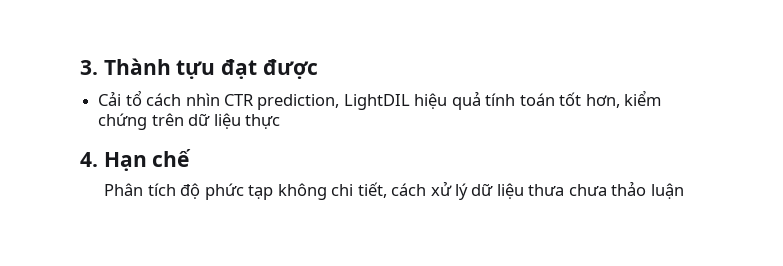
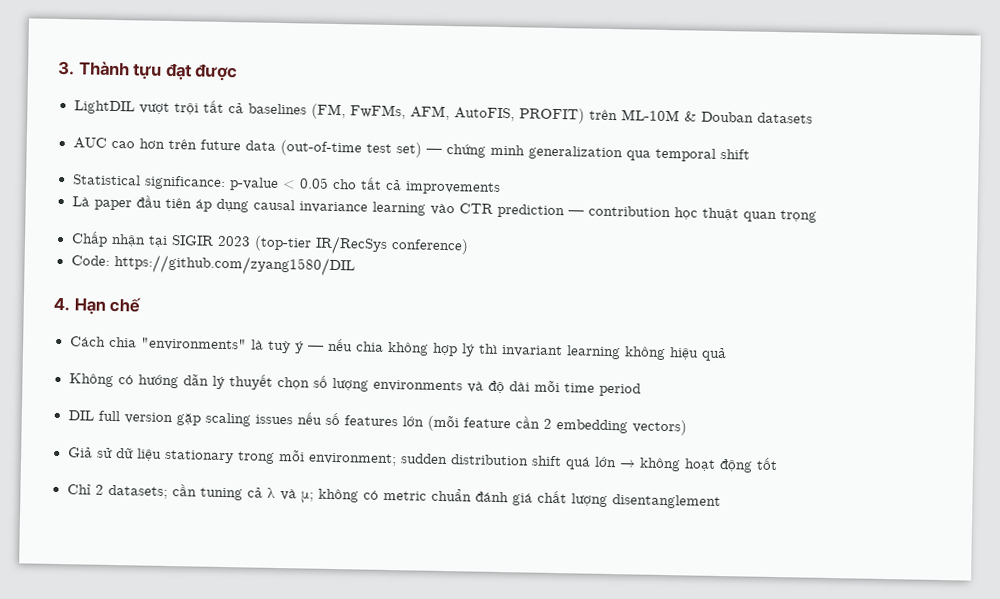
[98,90,662,110] [98,113,280,130] [80,149,192,171] [104,181,684,200] Cải tổ cách nhìn CTR prediction, LightDIL hiệu quả tính toán tốt hơn, kiểm chứng trên dữ liệu thực // 4. Hạn chế // Phân tích độ phức tạp không chi tiết, cách xử lý dữ liệu thưa chưa thảo luận -> [73,100,813,124] [72,137,750,162] [72,174,501,195] [71,195,817,223] [70,231,469,255] [70,253,355,277] [53,296,142,315] [69,336,727,362] [68,373,641,397] [67,410,687,436] [67,447,778,473] [66,484,721,510] LightDIL vượt trội tất cả baselines (FM, FwFMs, AFM, AutoFIS, PROFIT) trên ML-10M & Douban datasets // AUC cao hơn trên future data (out-of-time test set) — chứng minh generalization qua temporal shift // Statistical significance: p-value < 0.05 cho tất cả improvements // Là paper đầu tiên áp dụng causal invariance learning vào CTR prediction — contribution học thuật quan trọng // Chấp nhận tại SIGIR 2023 (top-tier IR/RecSys conference) // Code: https://github.com/zyang1580/DIL // 4. Hạn chế // Cách chia "environments" là tuỳ ý — nếu chia không hợp lý thì invariant learning không hiệu quả // Không có hướng dẫn lý thuyết chọn số lượng environments và độ dài mỗi time period // DIL full version gặp scaling issues nếu số features lớn (mỗi feature cần 2 embedding vectors) // Giả sử dữ liệu stationary trong mỗi environment; sudden distribution shift quá lớn → không hoạt động tốt // Chỉ 2 datasets; cần tuning cả λ và μ; không có metric chuẩn đánh giá chất lượng disentanglement

